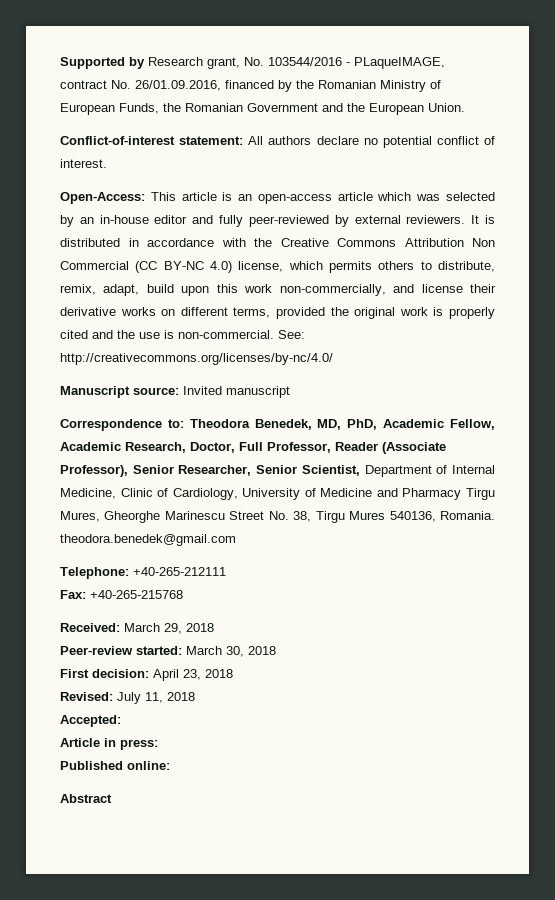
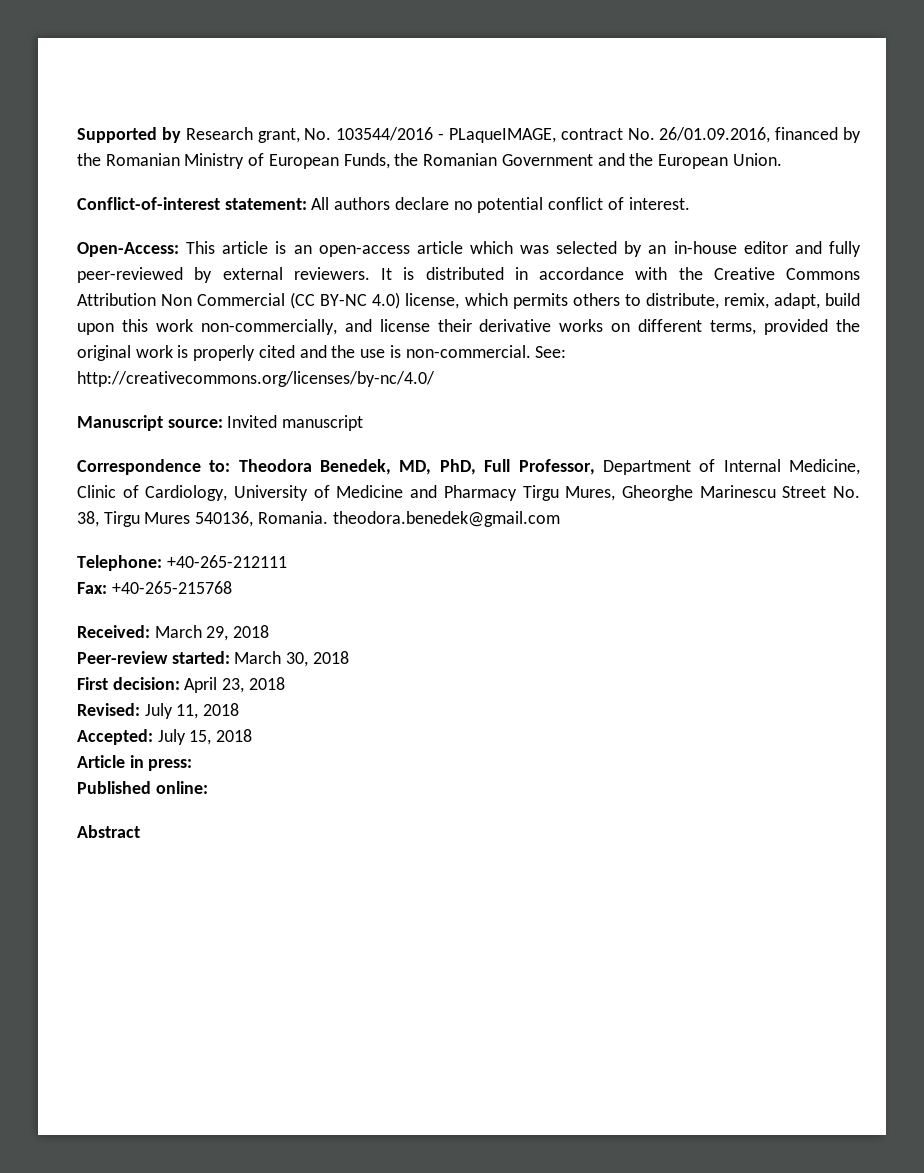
[383,419,495,430] [60,442,446,454] [60,465,360,477] Academic Fellow, Academic Research, Doctor, Full Professor, Reader (Associate Professor), Senior Researcher, Senior Scientist, -> [484,459,595,475] Full Professor,
(121, 721) none -> [157,729,253,745] July 15, 2018

